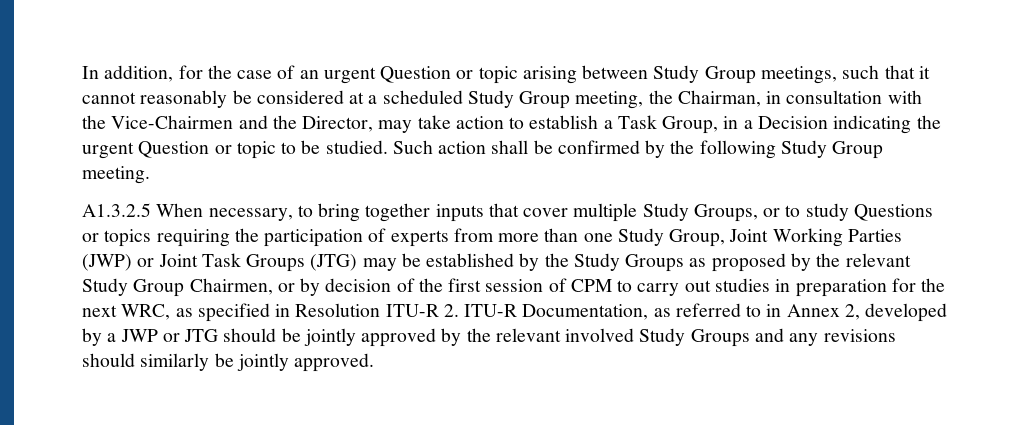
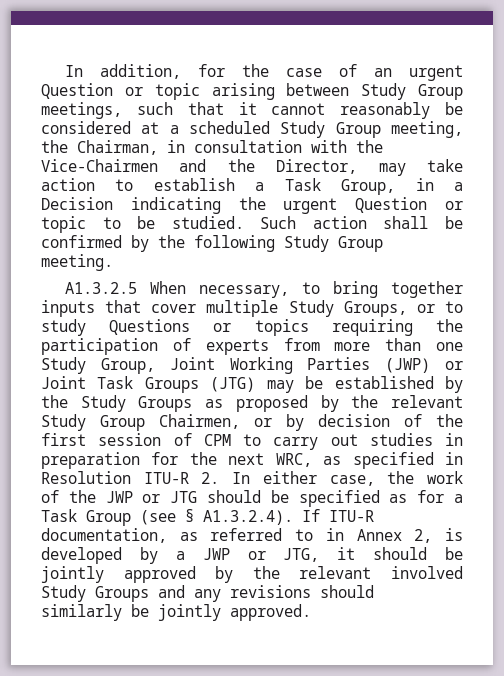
[464,304,649,320] ITU-R Documentation, -> [232,471,464,486] [41,490,464,507] [41,509,374,526] [41,528,167,543] In either case, the work of the JWP or JTG should be specified as for a Task Group (see § A1.3.2.4). If ITU-R documentation,
(860, 312) none -> [445,528,464,541] is
[184,329,219,342] JTG -> [283,547,356,562] JTG, it

